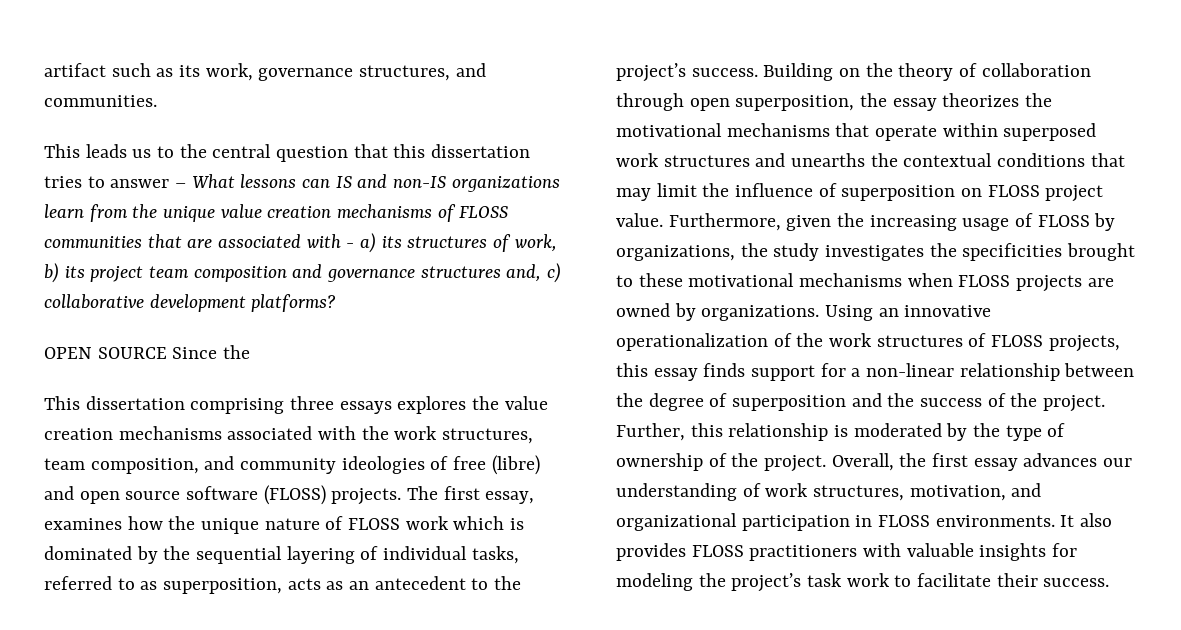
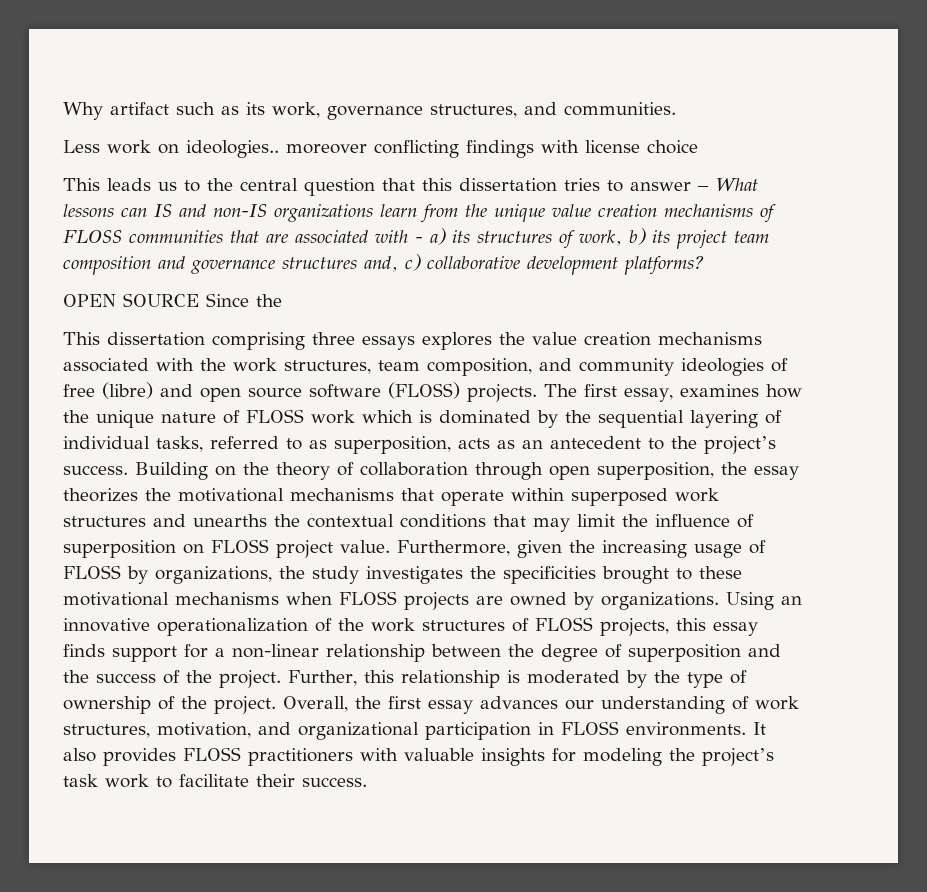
(44, 70) none -> [63,102,103,120] Why
(157, 101) none -> [63,140,698,158] // Less work on ideologies.. moreover conflicting findings with license choice

